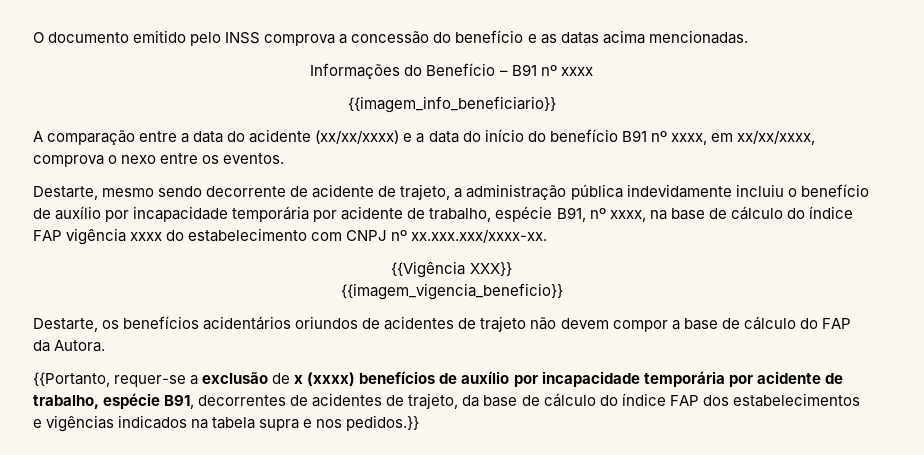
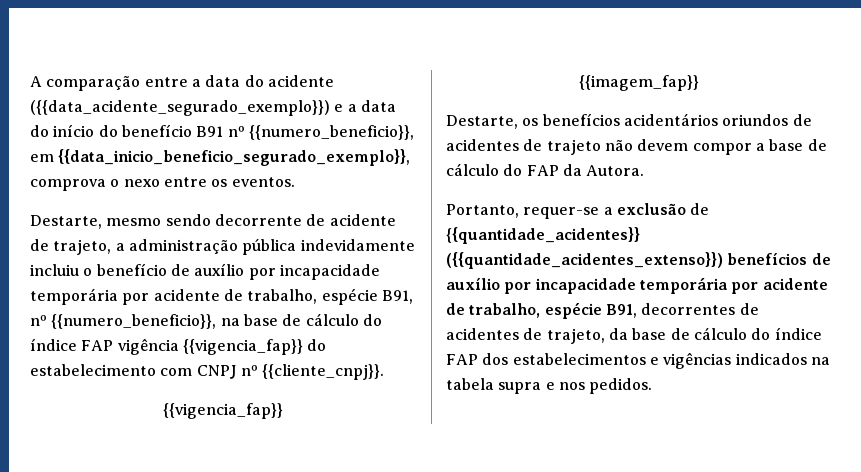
[33,30,748,46] [310,63,593,79] [347,96,556,113] O documento emitido pelo INSS comprova a concessão do benefício e as datas acima mencionadas. // Informações do Benefício – B91 nº xxxx // {{imagem_info_beneficiario}} // -> (30, 81) none
[315,130,400,144] (xx/xx/xxxx) -> [30,100,330,116] ({{data_acidente_segurado_exemplo}})
[670,130,815,145] xxxx, em xx/xx/xxxx, -> [248,125,414,140] [30,149,411,166] {{numero_beneficio}}, em {{data_inicio_beneficio_segurado_exemplo}},
[609,210,646,222] xxxx, -> [51,314,217,329] {{numero_beneficio}},
[130,232,163,241] xxxx -> [182,339,303,355] {{vigencia_fap}}
[411,229,548,243] [391,261,512,278] [340,283,563,300] xx.xxx.xxx/xxxx-xx. // {{Vigência XXX}} // {{imagem_vigencia_beneficio}} -> [262,364,385,380] [162,403,283,419] [578,75,699,91] {{cliente_cnpj}}. // {{vigencia_fap}} // {{imagem_fap}}
[33,372,110,387] {{Portanto, -> [446,204,519,218] Portanto,
[294,372,356,386] x (xxxx) -> [446,227,640,244] [446,252,723,269] {{quantidade_acidentes}} ({{quantidade_acidentes_extenso}})
[346,415,420,431] pedidos.}} -> [589,378,653,394] pedidos.

